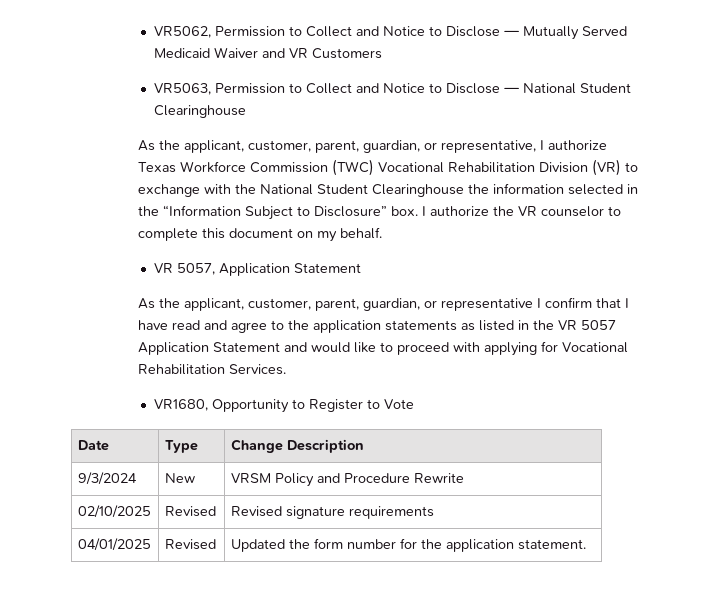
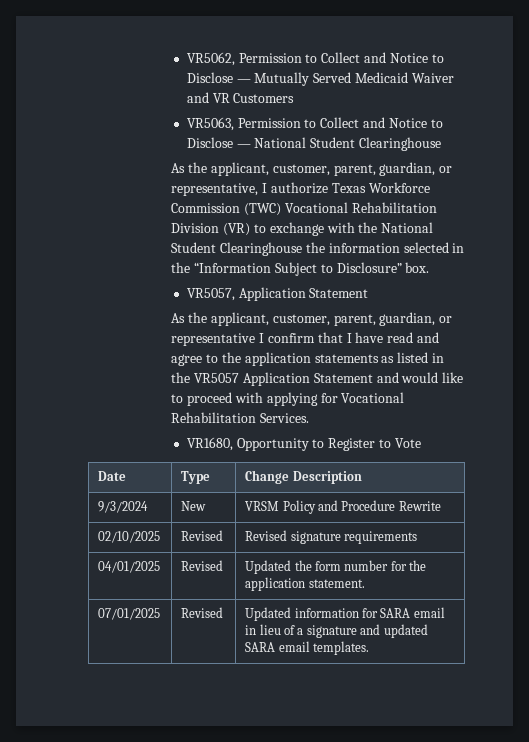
[422,206,622,217] [138,227,383,242] [154,263,216,275] I authorize the VR counselor to complete this document on my behalf. // VR 5057, -> [186,288,235,301] // VR5057,
[558,320,617,330] VR 5057 -> [194,373,240,383] VR5057
(586, 544) none -> [98,608,161,620] [181,607,224,618] [245,607,445,621] [245,624,428,638] [245,641,370,655] // 07/01/2025 | Revised | Updated information for SARA email in lieu of a signature and updated SARA email templates.

